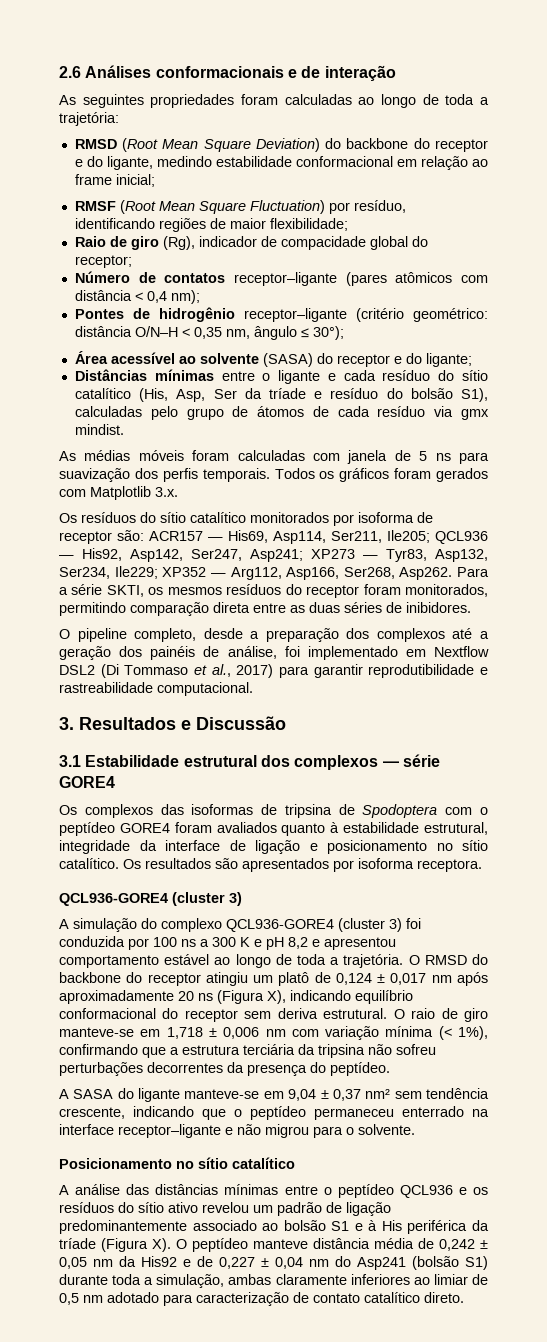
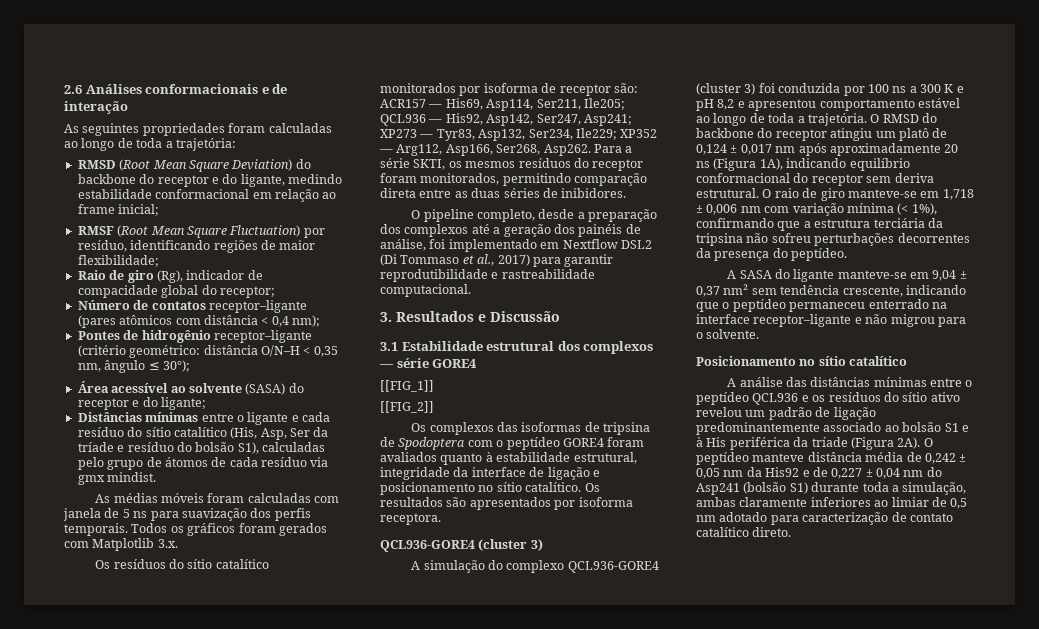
(115, 782) none -> [380,380,434,392] [380,401,434,413] // [[FIG_1]] // [[FIG_2]]
[267,990,286,1004] X), -> [759,158,783,170] 1A),
[152,1238,171,1252] X). -> [897,437,921,449] 2A).

